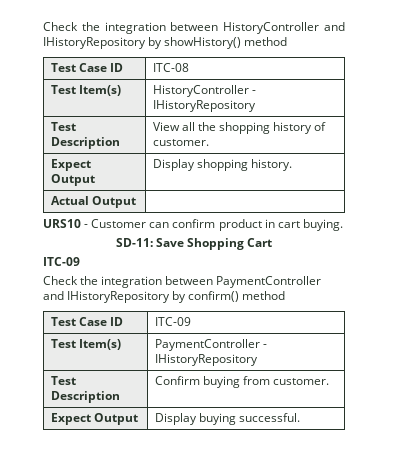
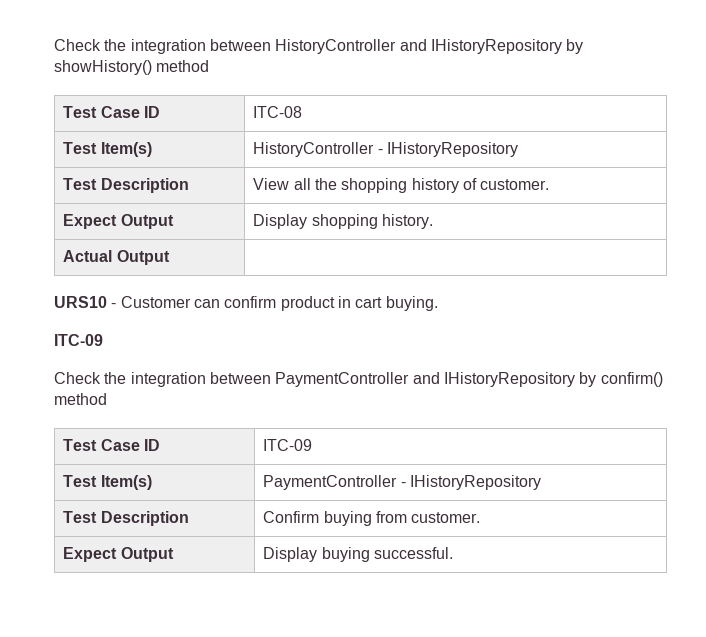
[115,238,273,250] // SD-11: Save Shopping Cart -> (438, 303) none

